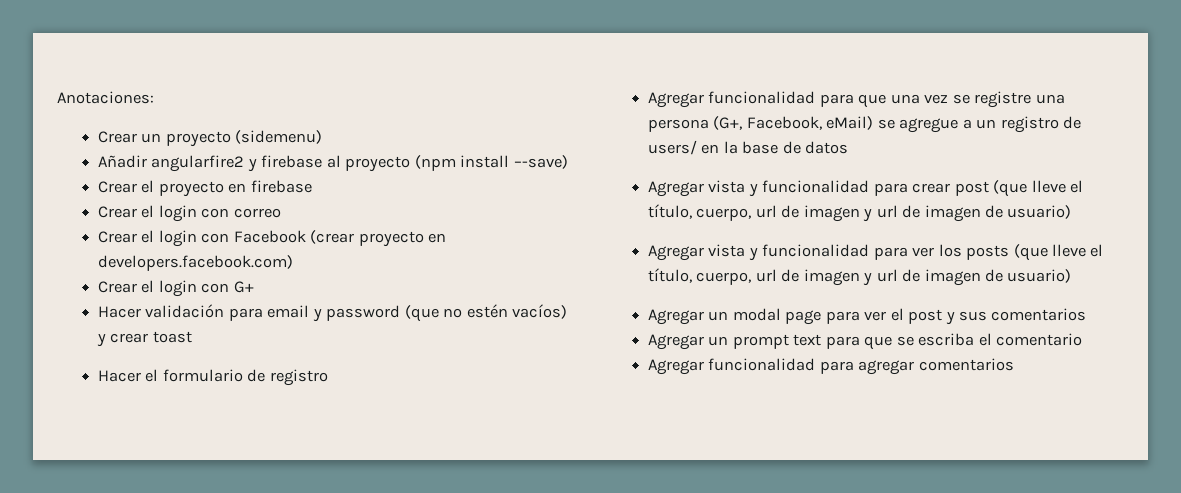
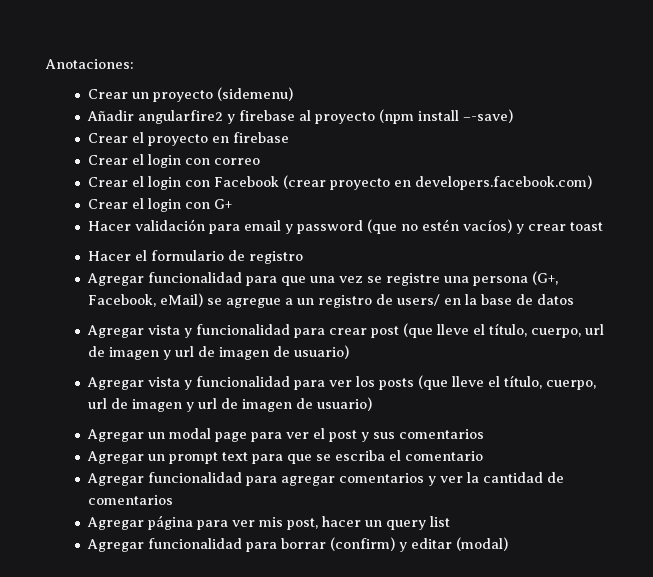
(1014, 364) none -> [427,472,564,486] [87,495,173,505] [86,515,450,530] [86,537,508,552] y ver la cantidad de comentarios // Agregar página para ver mis post, hacer un query list // Agregar funcionalidad para borrar (confirm) y editar (modal)

